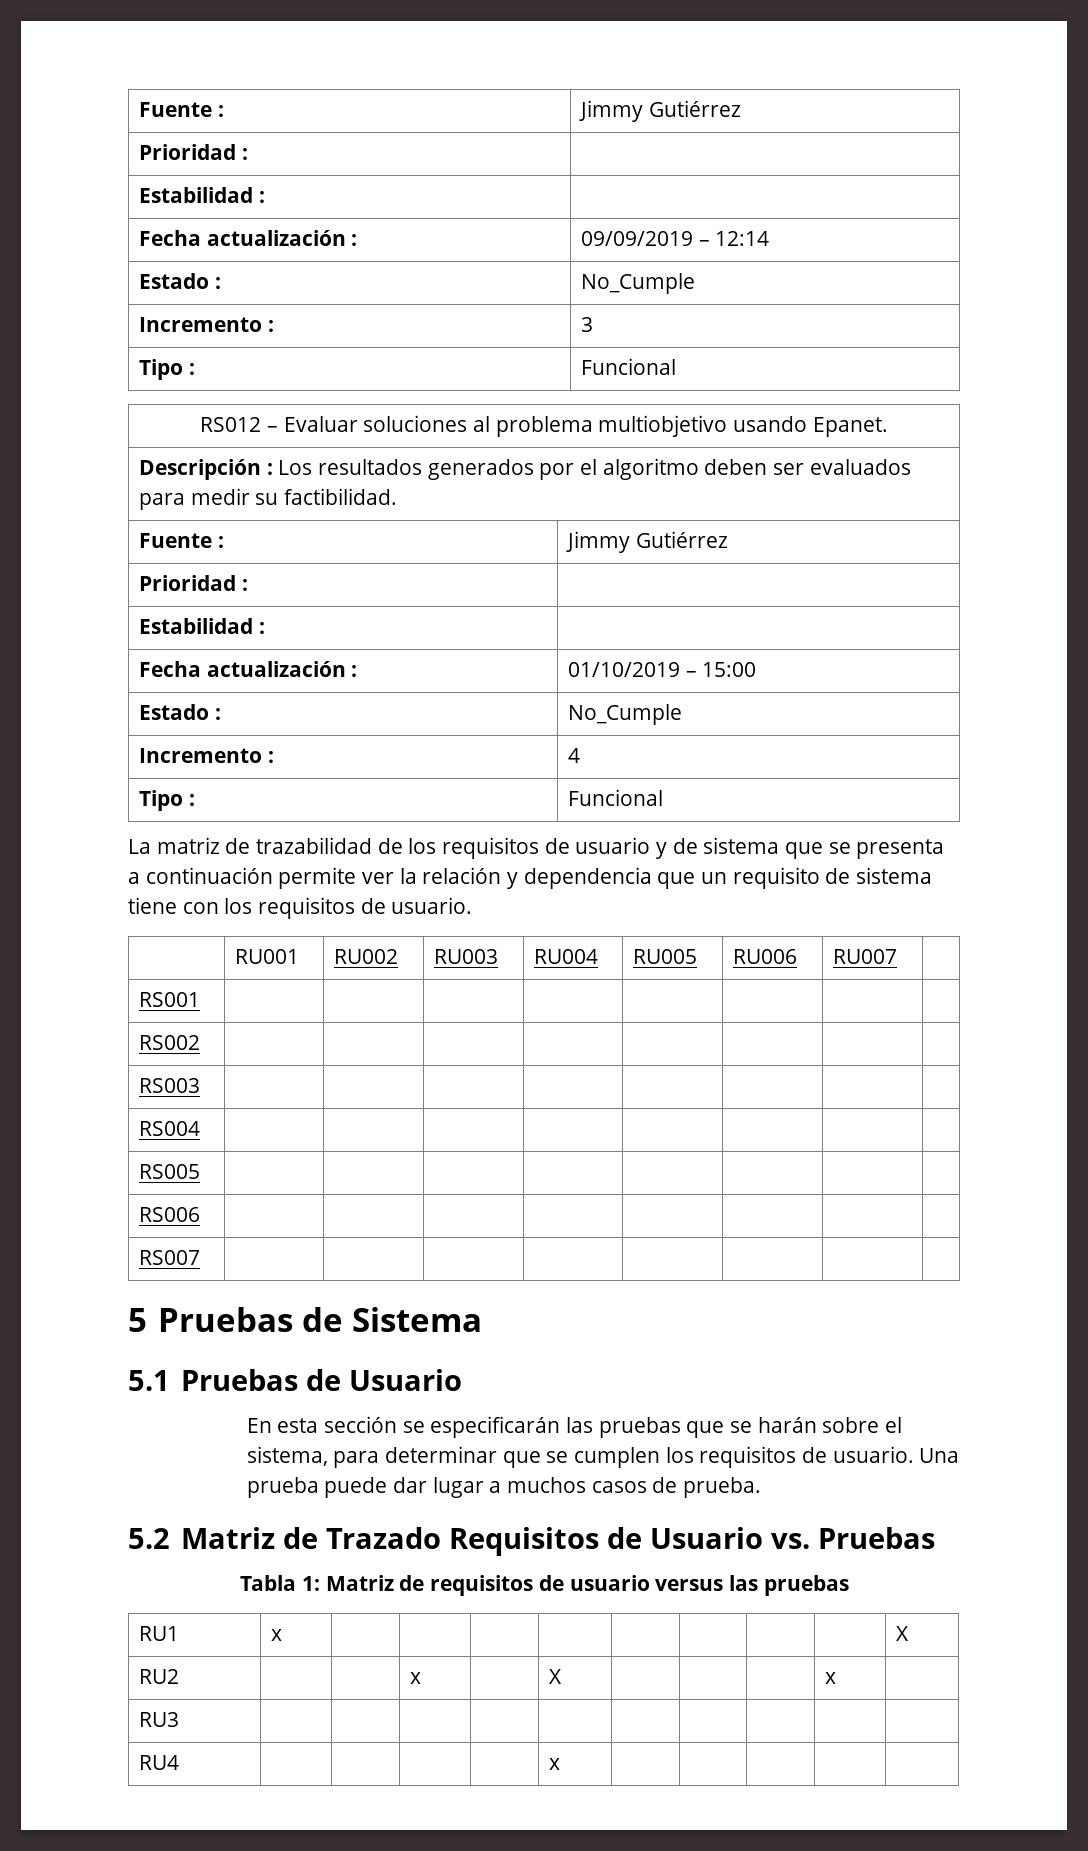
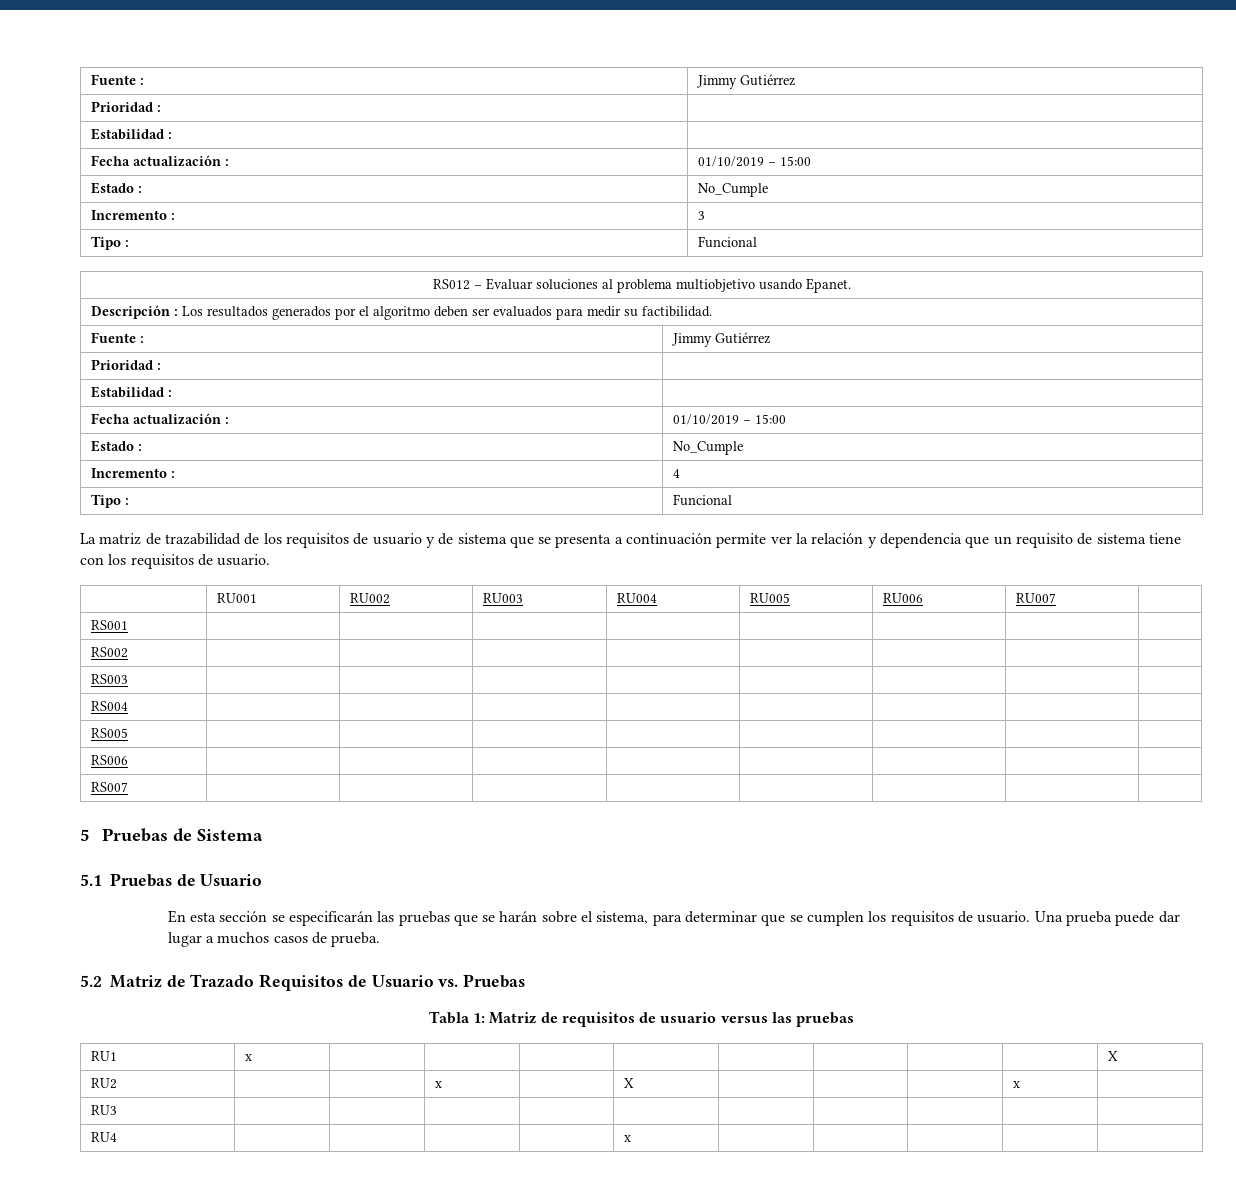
[580,231,770,246] 09/09/2019 – 12:14 -> [698,156,812,167] 01/10/2019 – 15:00

